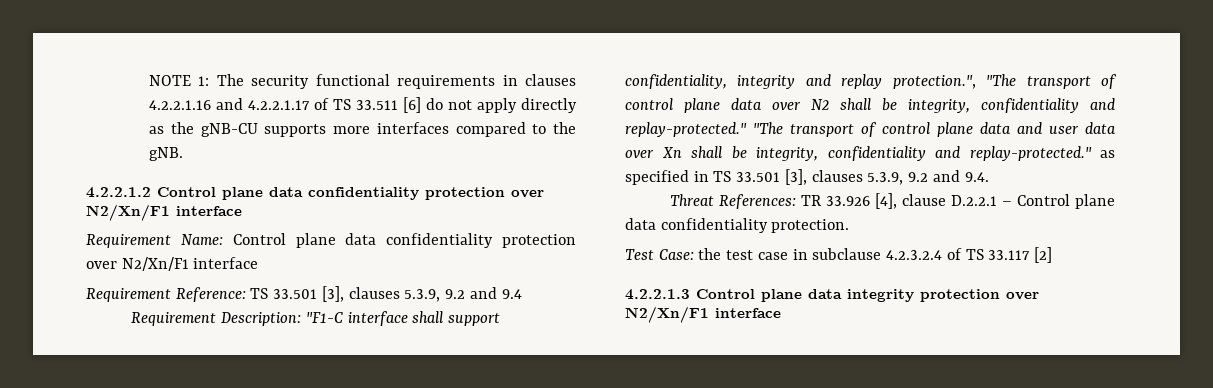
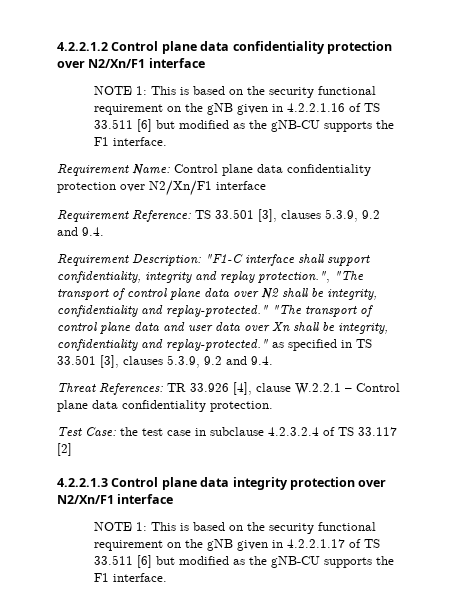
[149,74,576,89] [149,97,577,113] [149,122,576,137] [149,147,184,161] NOTE 1: The security functional requirements in clauses 4.2.2.1.16 and 4.2.2.1.17 of TS 33.511 [6] do not apply directly as the gNB-CU supports more interfaces compared to the gNB. // -> (57, 46) none
(242, 211) none -> [93,86,376,98] [93,103,380,115] [93,119,394,132] [93,137,167,146] // NOTE 1: This is based on the security functional requirement on the gNB given in 4.2.2.1.16 of TS 33.511 [6] but modified as the gNB-CU supports the F1 interface.
[501,289,522,299] 9.4 -> [82,227,104,236] 9.4.
[951,195,998,206] D.2.2.1 -> [295,383,341,395] W.2.2.1
(781, 313) none -> [93,522,376,534] [93,539,380,551] [93,555,394,568] [93,573,167,582] // NOTE 1: This is based on the security functional requirement on the gNB given in 4.2.2.1.17 of TS 33.511 [6] but modified as the gNB-CU supports the F1 interface.

